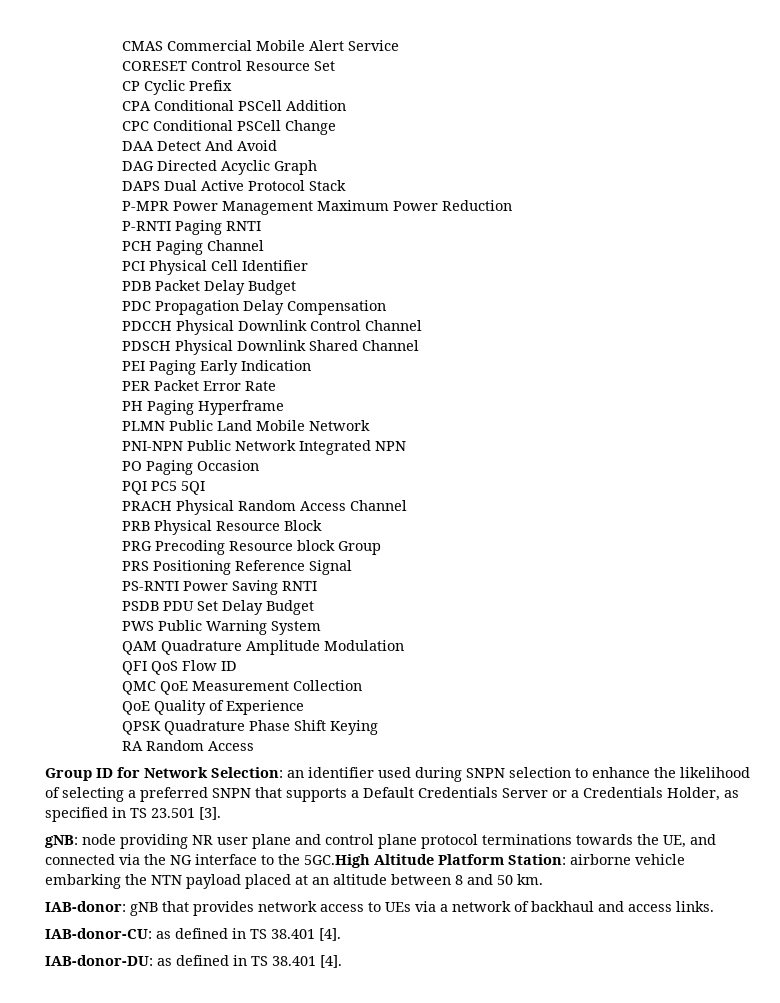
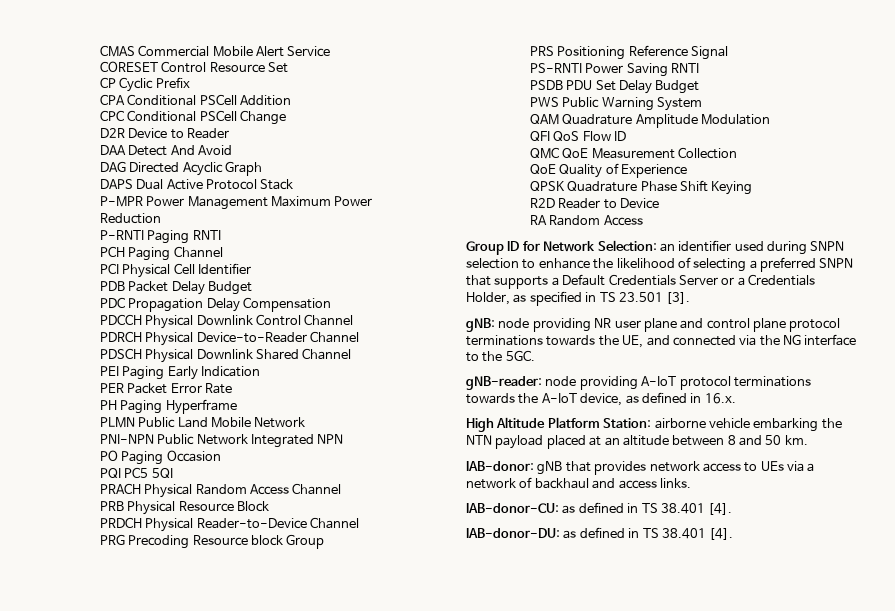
(337, 127) none -> [99,128,230,139] // D2R Device to Reader
(423, 325) none -> [99,331,360,346] // PDRCH Physical Device-to-Reader Channel
(323, 525) none -> [99,517,360,532] // PRDCH Physical Reader-to-Device Channel
(379, 727) none -> [529,198,660,209] // R2D Reader to Device
[304,854,370,868] 5GC.High -> [505,350,535,361] [466,376,811,390] [466,392,736,406] [466,418,494,432] 5GC. // gNB-reader: node providing A-IoT protocol terminations towards the A-IoT device, as defined in 16.x. // High

